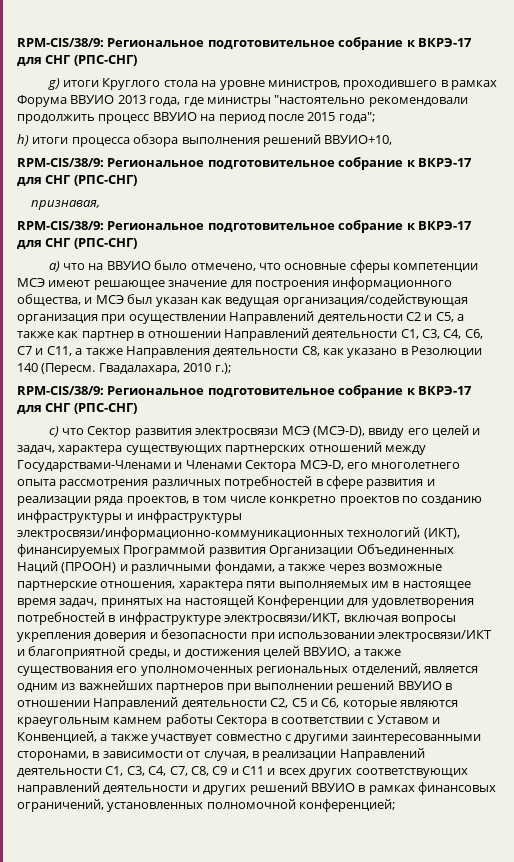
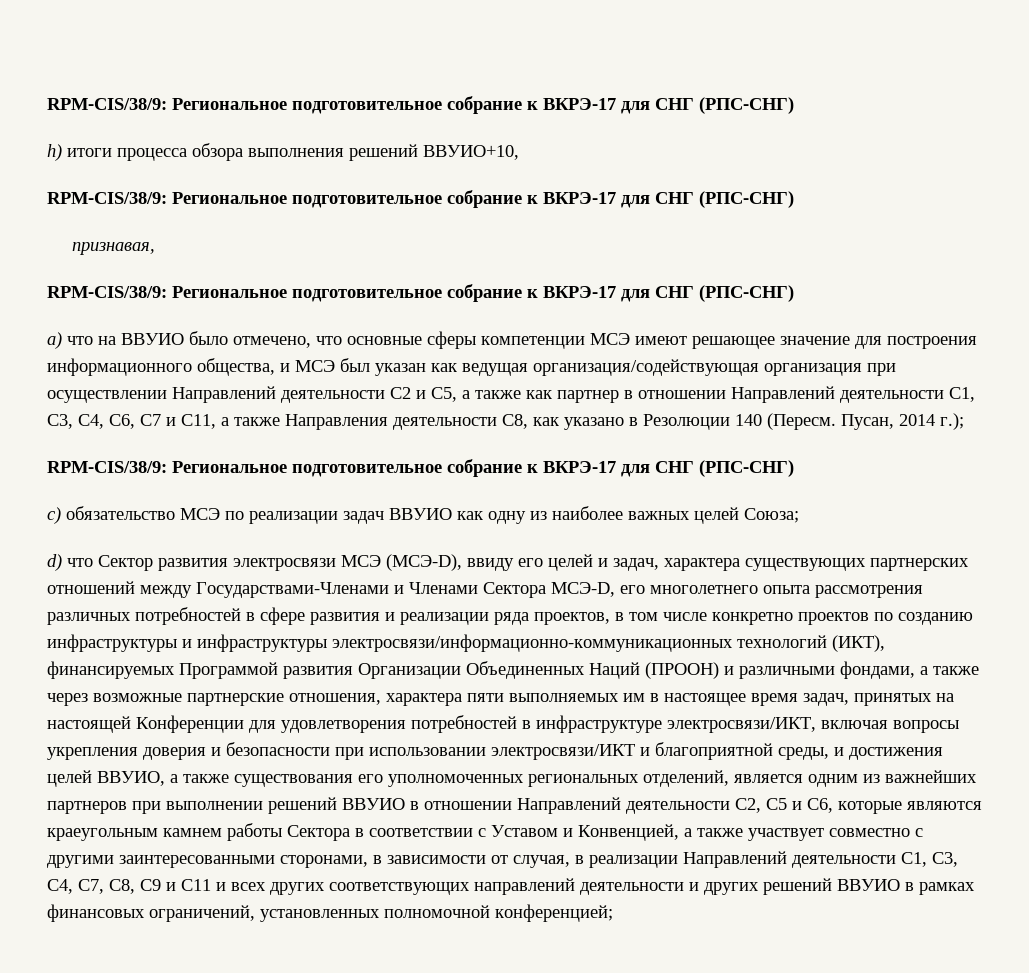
[17,37,472,50] [17,55,137,66] [47,78,497,90] [17,95,468,107] [17,112,375,124] RPM-CIS/38/9: Региональное подготовительное собрание к ВКРЭ-17 для СНГ (РПС-СНГ) // g) итоги Круглого стола на уровне министров, проходившего в рамках Форума ВВУИО 2013 года, где министры "настоятельно рекомендовали продолжить процесс ВВУИО на период после 2015 года"; -> [47,96,794,114] RPM-CIS/38/9: Региональное подготовительное собрание к ВКРЭ-17 для СНГ (РПС-СНГ)
[98,363,212,375] Гвадалахара, 2010 -> [841,414,935,430] Пусан, 2014
(59, 431) none -> [66,506,799,524] [47,554,62,571] обязательство МСЭ по реализации задач ВВУИО как одну из наиболее важных целей Союза; // d)

